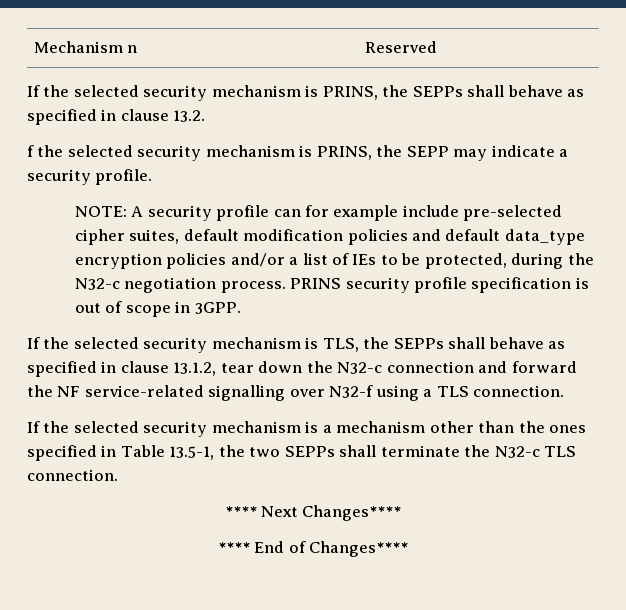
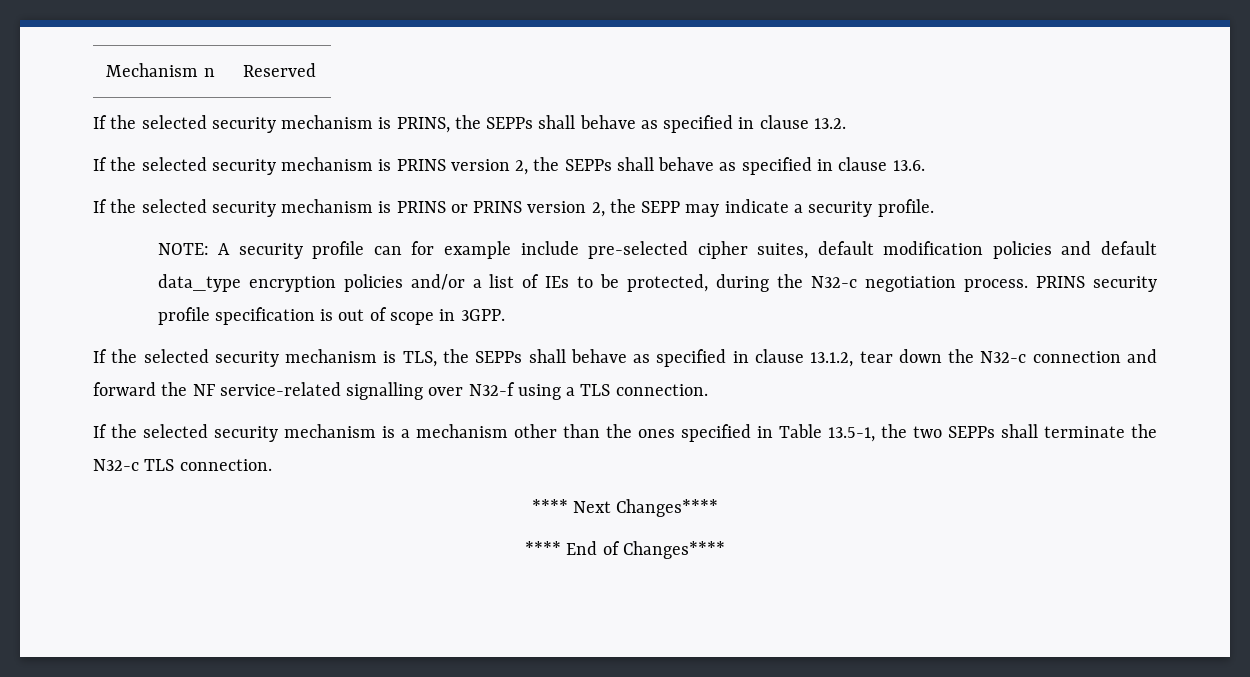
[27,145,372,161] f the selected security mechanism is PRINS, -> [93,157,925,175] [93,199,605,217] If the selected security mechanism is PRINS version 2, the SEPPs shall behave as specified in clause 13.6. // If the selected security mechanism is PRINS or PRINS version 2,

